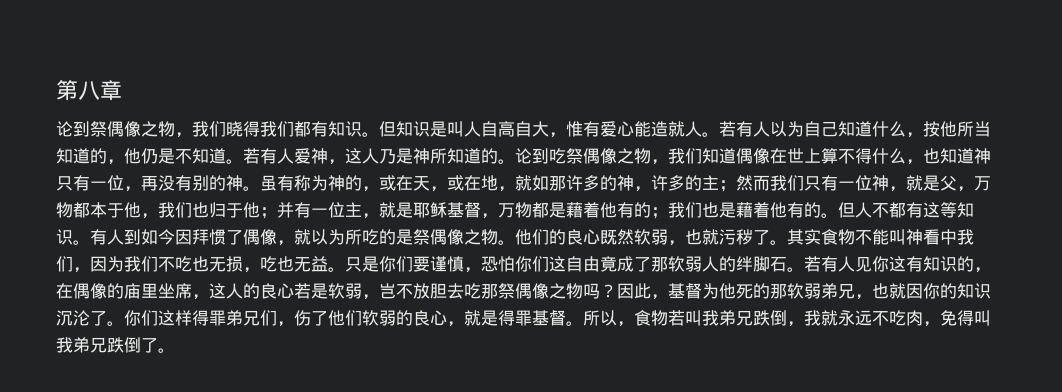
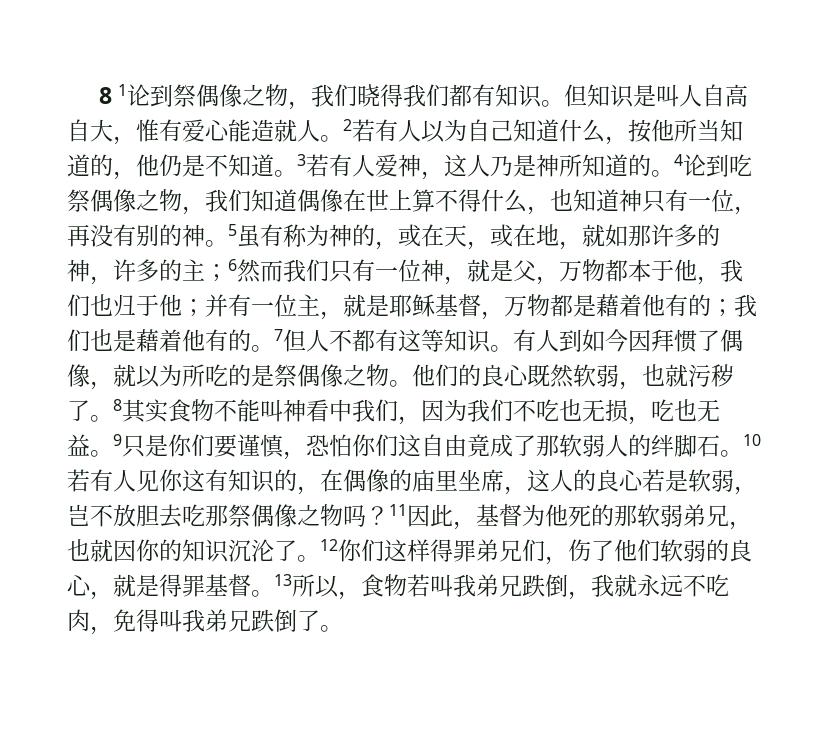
[56,80,122,101] 第八章 // -> [98,84,127,104] 8 1
(719, 134) none -> [343,119,352,131] 2
(243, 161) none -> [297,154,306,166] 3
(515, 161) none -> [674,154,683,166] 4
(260, 188) none -> [228,224,237,236] 5
(736, 186) none -> [228,259,237,271] 6
(838, 215) none -> [274,329,283,341] 7
(787, 242) none -> [113,399,122,411] 8
(345, 269) none -> [113,434,122,446] 9
(804, 269) none -> [743,434,761,446] 10
(617, 291) none -> [389,504,407,516] 11
(124, 323) none -> [320,539,338,551] 12
(583, 323) none -> [274,574,292,586] 13

